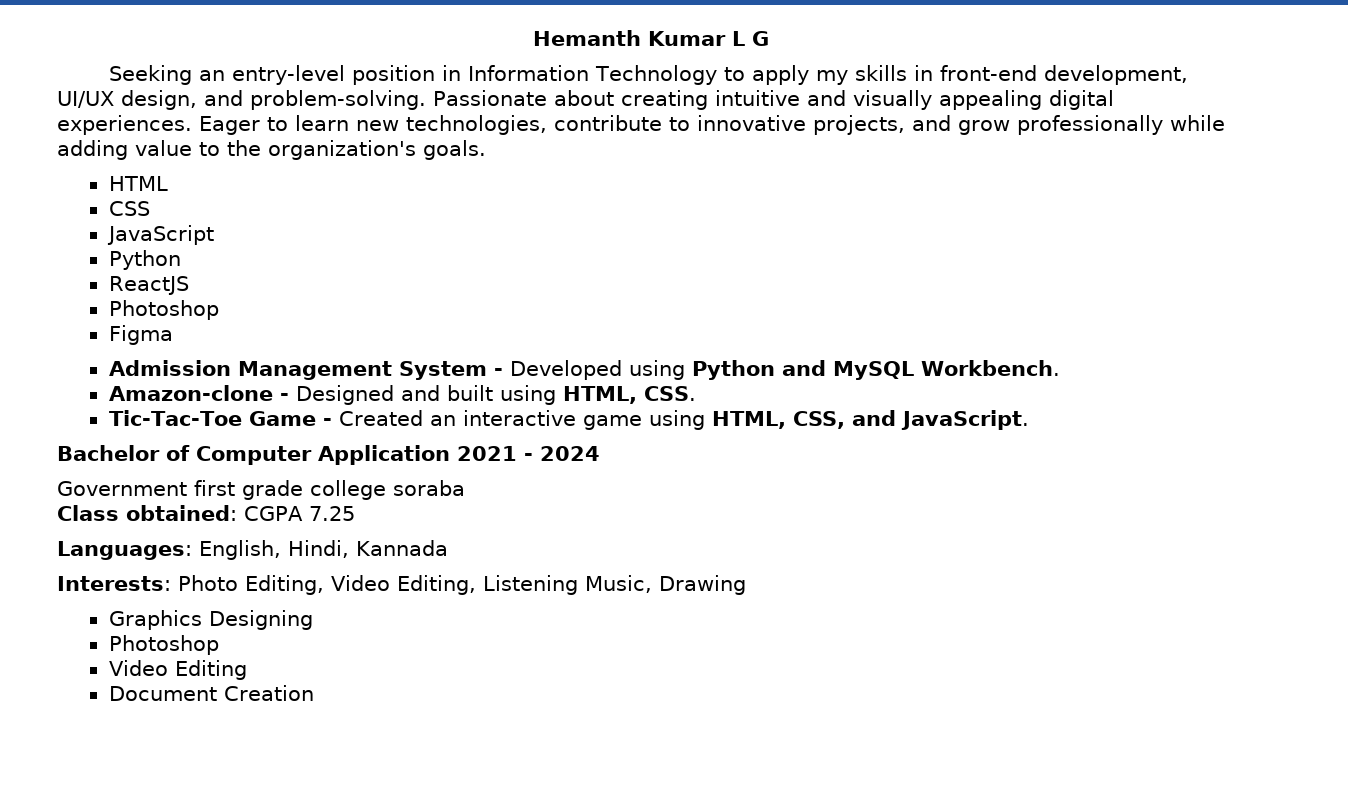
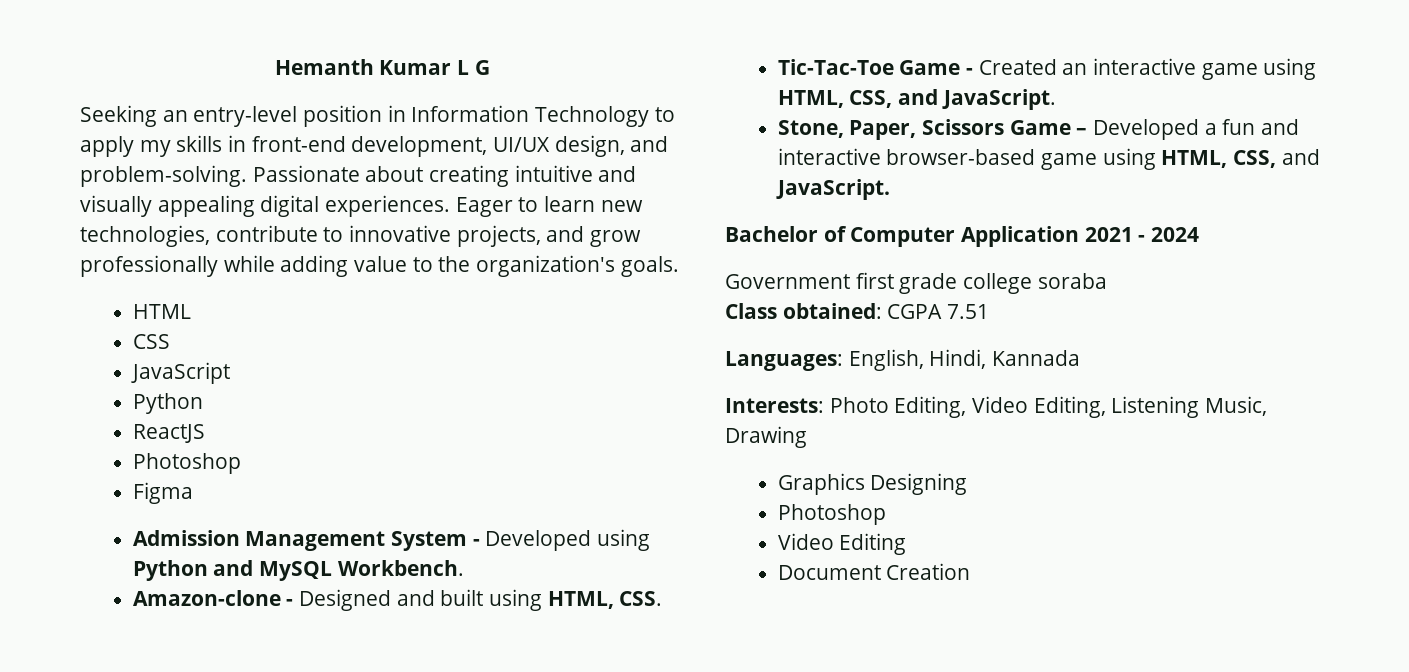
(1030, 420) none -> [777,119,1299,140] [777,148,1320,170] [775,179,890,200] // Stone, Paper, Scissors Game – Developed a fun and interactive browser-based game using HTML, CSS, and JavaScript.
[308,506,355,521] 7.25 -> [946,304,989,319] 7.51

